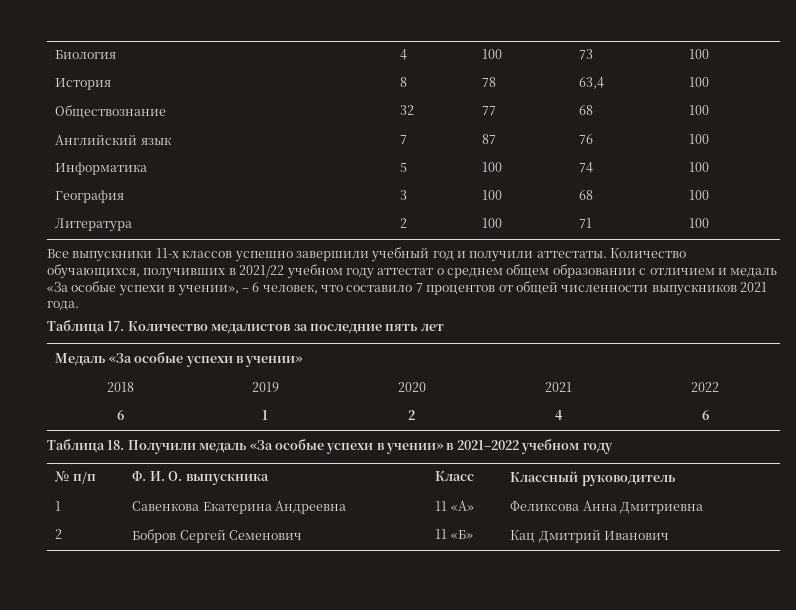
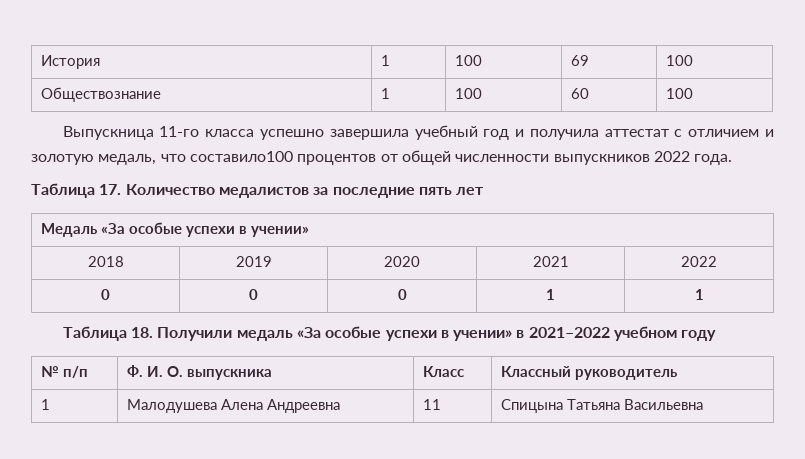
[55,50,117,59] [400,49,408,60] [482,49,503,59] [579,49,594,59] [689,49,710,59] [55,78,112,90] [400,77,408,87] [482,77,497,87] [579,77,605,89] [689,77,710,87] [55,105,167,119] [400,105,415,115] [482,106,497,115] [579,105,594,115] [689,105,710,115] [55,134,172,145] [400,135,408,144] [482,134,497,144] [579,134,594,144] [689,134,710,144] [55,162,148,175] [400,163,408,172] [482,162,503,172] [579,162,594,173] [689,162,710,172] [55,190,125,203] [400,190,408,200] [482,190,503,200] [579,190,594,200] [689,190,710,200] [55,218,133,232] [400,218,408,228] [482,218,503,228] [579,218,593,228] [689,218,710,228] [47,247,687,262] [47,264,778,279] [47,281,423,296] Биология | 4 | 100 | 73 | 100 // История | 8 | 78 | 63,4 | 100 // Обществознание | 32 | 77 | 68 | 100 // Английский язык | 7 | 87 | 76 | 100 // Информатика | 5 | 100 | 74 | 100 // География | 3 | 100 | 68 | 100 // Литература | 2 | 100 | 71 | 100 // Все выпускники 11-х классов успешно завершили учебный год и получили аттестаты. Количество обучающихся, получивших в 2021/22 учебном году аттестат о среднем общем образовании с отличием и медаль «За особые успехи в учении», – 6 человек, что составило 7 -> [41,55,101,69] [381,55,391,66] [455,55,483,66] [571,55,590,66] [666,55,694,66] [41,87,162,102] [381,88,391,99] [455,88,483,99] [571,88,590,99] [666,88,694,99] [62,125,774,140] [31,151,293,165] История | 1 | 100 | 69 | 100 // Обществознание | 1 | 100 | 60 | 100 // Выпускница 11-го класса успешно завершила учебный год и получила аттестат с отличием и золотую медаль, что составило100
[740,282,767,292] 2021 -> [653,151,690,162] 2022
[116,410,124,420] [262,410,268,420] [408,410,415,420] [554,410,563,420] [701,410,709,420] 6 | 1 | 2 | 4 | 6 -> [101,289,110,300] [249,289,258,300] [397,289,407,300] [546,289,555,300] [694,289,704,300] 0 | 0 | 0 | 1 | 1
[132,501,272,514] Савенкова Екатерина -> [127,399,264,413] Малодушева Алена
[450,501,474,511] [510,501,704,514] [55,529,63,539] [132,529,303,543] [435,529,473,539] [510,529,670,543] «А» | Феликсова Анна Дмитриевна // 2 | Бобров Сергей Семенович | 11 «Б» | Кац Дмитрий Иванович -> [501,399,704,413] | Спицына Татьяна Васильевна

